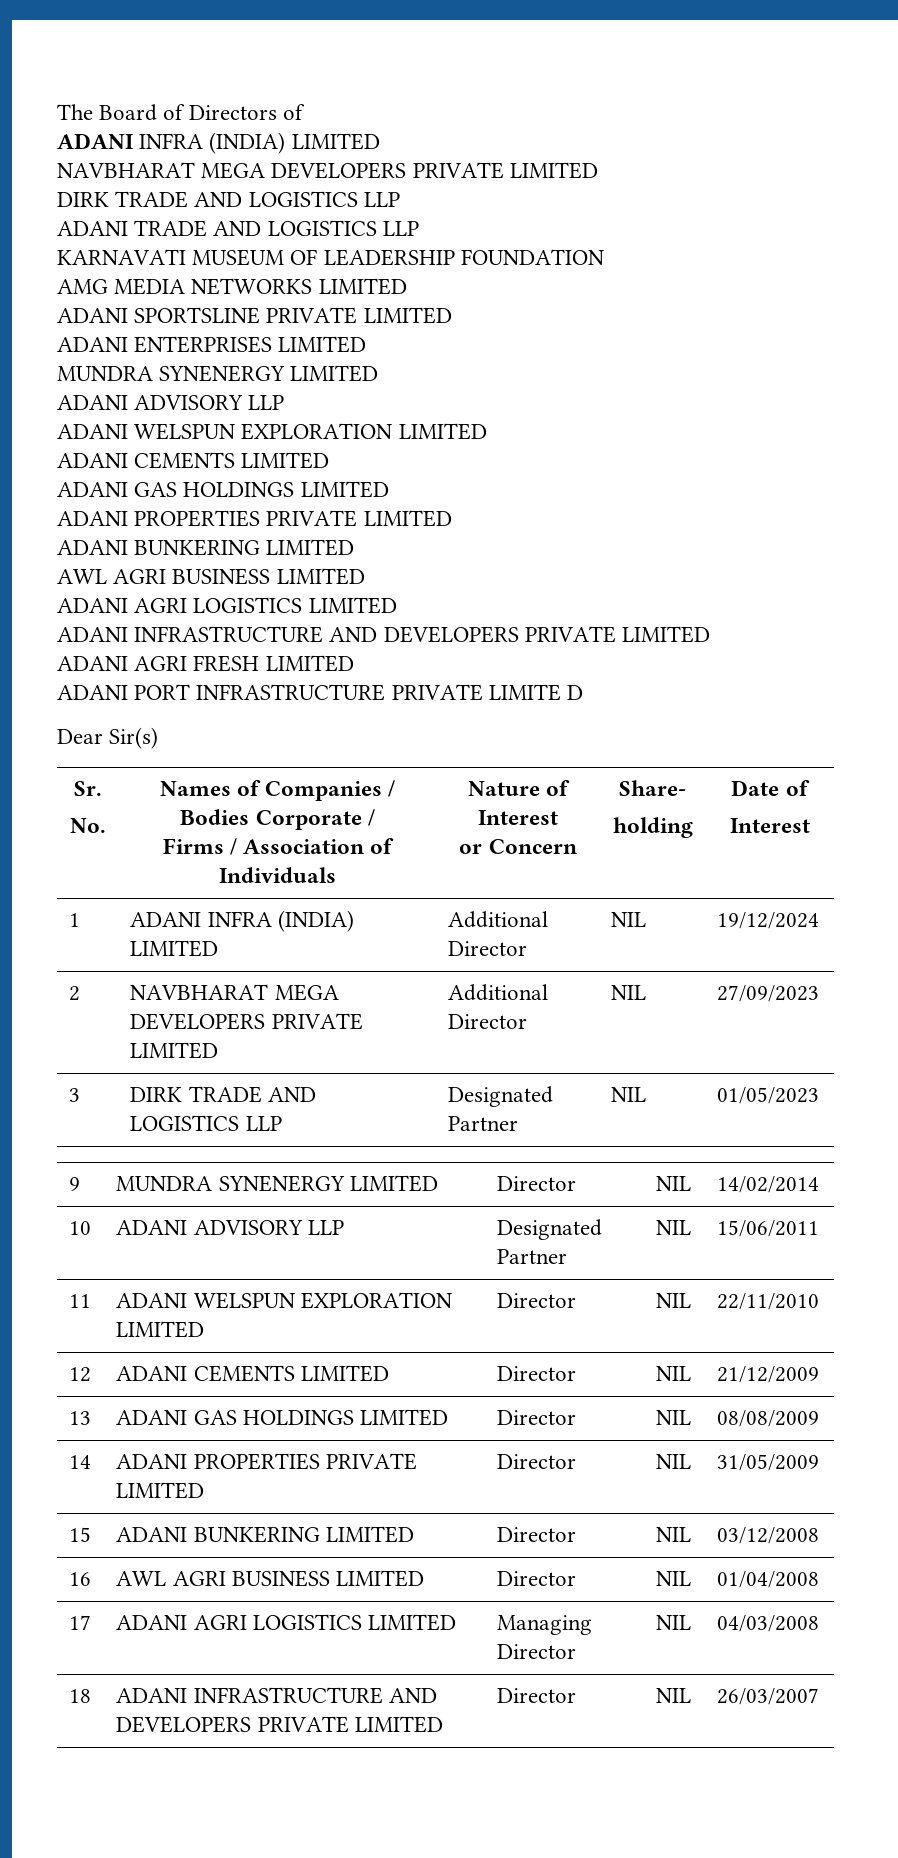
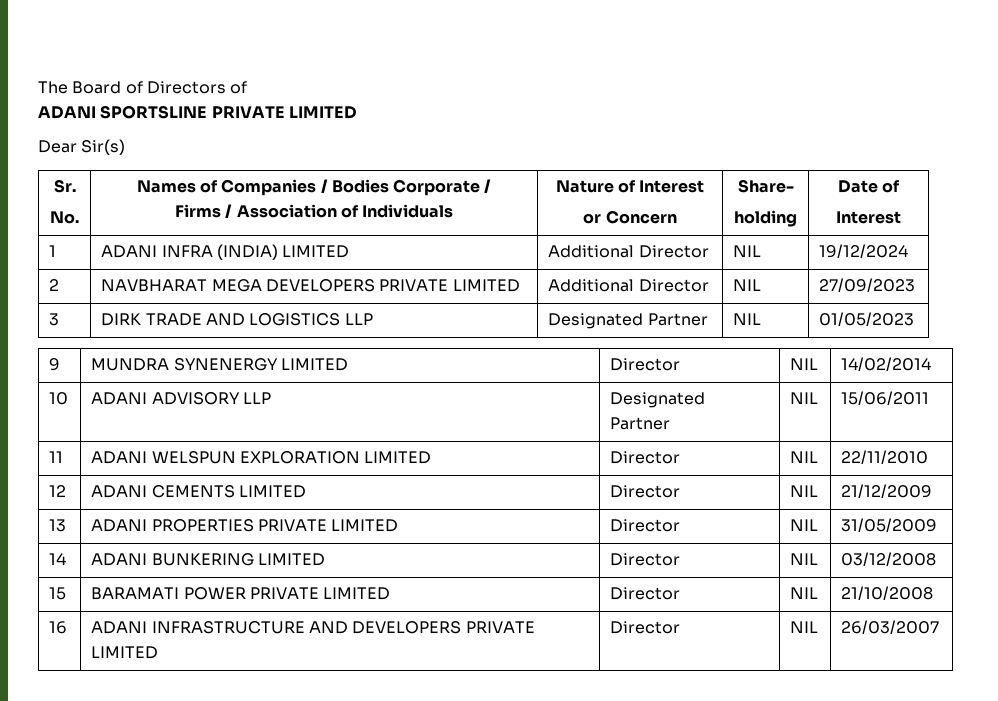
[139,132,380,154] [57,162,598,179] [57,191,400,208] [57,220,419,237] [57,249,605,266] [57,278,407,295] [57,307,452,324] [57,336,367,353] [57,365,379,382] [57,395,285,410] [57,423,487,440] [57,452,330,469] [57,481,389,498] [57,510,452,527] [57,539,355,556] [57,568,365,585] [57,597,397,614] [57,626,711,643] [57,655,354,672] [57,684,584,701] INFRA (INDIA) LIMITED // NAVBHARAT MEGA DEVELOPERS PRIVATE LIMITED // DIRK TRADE AND LOGISTICS LLP // ADANI TRADE AND LOGISTICS LLP // KARNAVATI MUSEUM OF LEADERSHIP FOUNDATION // AMG MEDIA NETWORKS LIMITED // ADANI SPORTSLINE PRIVATE LIMITED // ADANI ENTERPRISES LIMITED // MUNDRA SYNENERGY LIMITED // ADANI ADVISORY LLP // ADANI WELSPUN EXPLORATION LIMITED // ADANI CEMENTS LIMITED // ADANI GAS HOLDINGS LIMITED // ADANI PROPERTIES PRIVATE LIMITED // ADANI BUNKERING LIMITED // AWL AGRI BUSINESS LIMITED // ADANI AGRI LOGISTICS LIMITED // ADANI INFRASTRUCTURE AND DEVELOPERS PRIVATE LIMITED // ADANI AGRI FRESH LIMITED // ADANI PORT INFRASTRUCTURE PRIVATE LIMITE D -> [100,105,357,119] SPORTSLINE PRIVATE LIMITED
[116,1409,449,1426] [497,1410,577,1425] [656,1410,692,1425] [717,1410,820,1427] [69,1455,92,1469] | ADANI GAS HOLDINGS LIMITED | Director | NIL | 08/08/2009 // 14 -> (67, 525) none
[69,1527,92,1542] 15 -> [49,553,67,565] 14
[69,1572,92,1586] [116,1570,425,1587] [497,1571,577,1586] [656,1571,692,1586] [717,1571,820,1588] [69,1615,92,1630] [116,1614,457,1631] [497,1615,593,1635] [497,1644,577,1659] [656,1615,692,1630] [717,1615,820,1632] [69,1689,92,1703] 16 | AWL AGRI BUSINESS LIMITED | Director | NIL | 01/04/2008 // 17 | ADANI AGRI LOGISTICS LIMITED | Managing Director | NIL | 04/03/2008 // 18 -> [49,587,67,600] [91,587,391,600] [610,587,681,600] [790,587,819,599] [841,586,934,600] [49,621,68,634] 15 | BARAMATI POWER PRIVATE LIMITED | Director | NIL | 21/10/2008 // 16

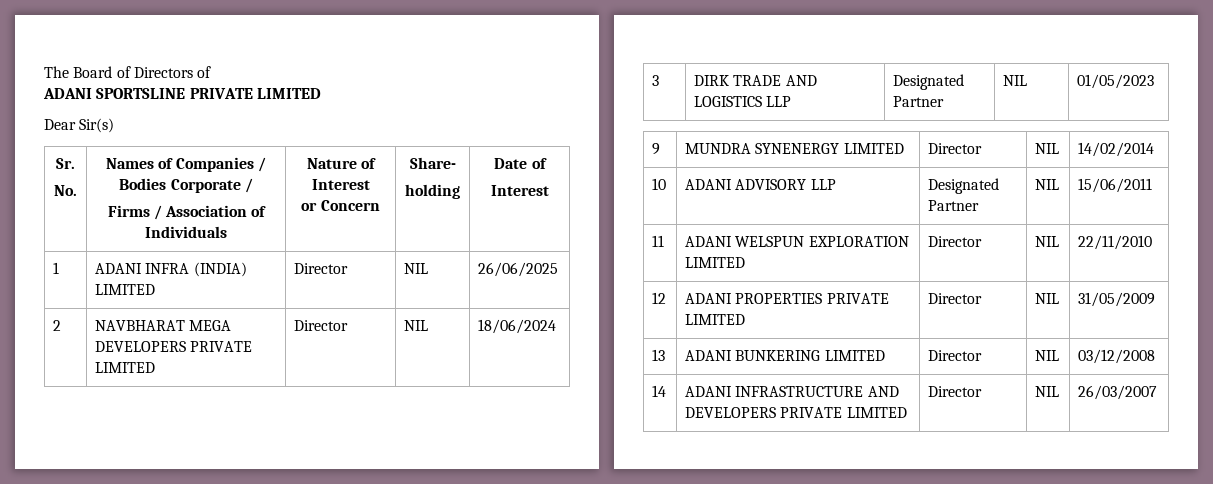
[548,245,709,258] [733,245,762,257] [819,244,909,258] Additional Director | NIL | 19/12/2024 -> [294,263,349,274] [404,263,429,274] [478,262,559,277] Director | NIL | 26/06/2025
[548,279,709,292] [733,279,762,291] [819,278,916,292] Additional Director | NIL | 27/09/2023 -> [294,320,349,331] [404,320,429,331] [478,319,557,334] Director | NIL | 18/06/2024
[91,485,306,498] [610,485,681,498] [790,485,819,497] [841,484,933,498] [49,519,67,532] | ADANI CEMENTS LIMITED | Director | NIL | 21/12/2009 // 13 -> (667, 298) none
[49,553,67,565] 14 -> [652,349,666,361] 13
[49,587,67,600] [91,587,391,600] [610,587,681,600] [790,587,819,599] [841,586,934,600] [49,621,68,634] 15 | BARAMATI POWER PRIVATE LIMITED | Director | NIL | 21/10/2008 // 16 -> [652,385,667,397] 14

